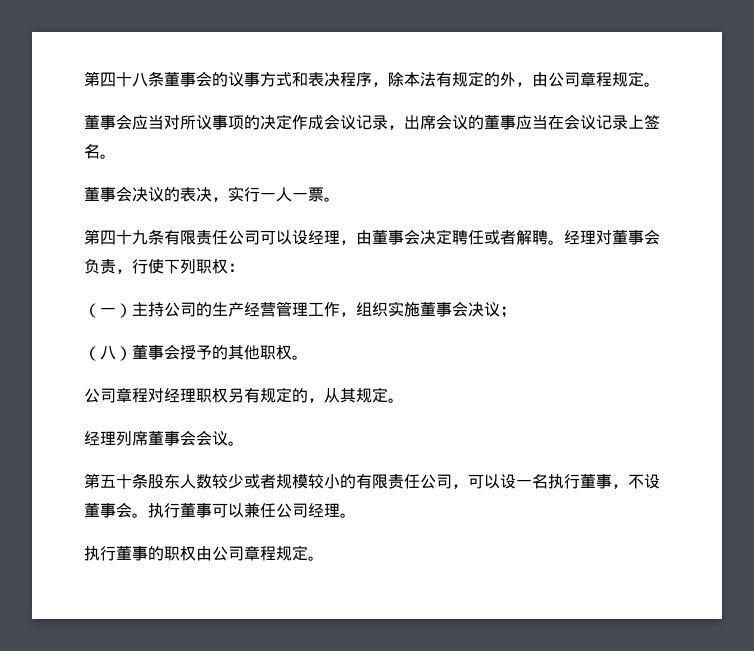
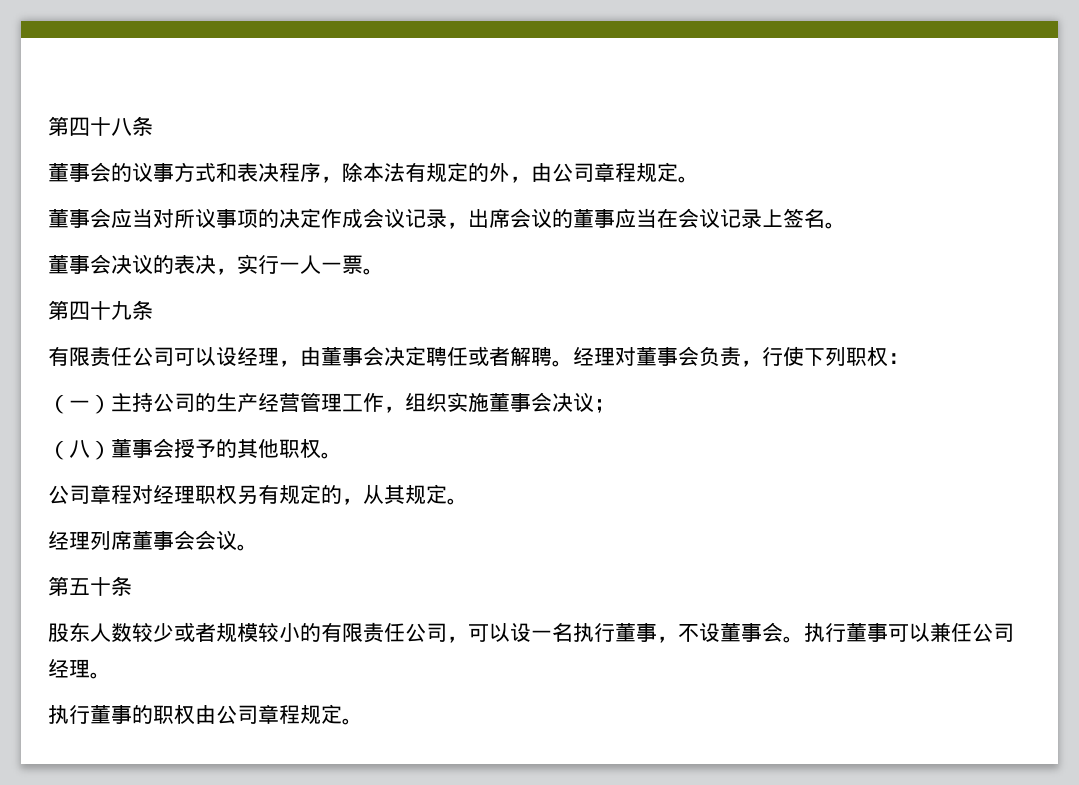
(164, 79) none -> (153, 126) //
(164, 237) none -> (153, 310) //
(148, 481) none -> (132, 586) //

